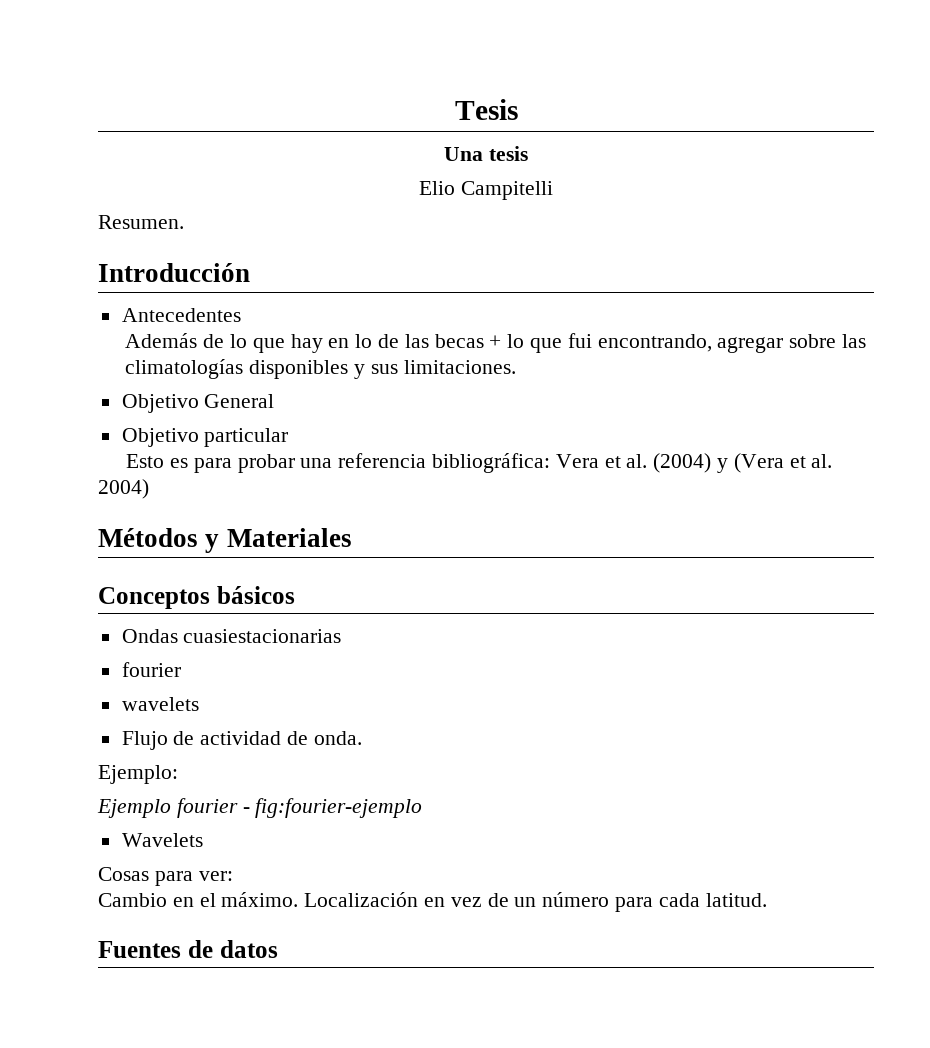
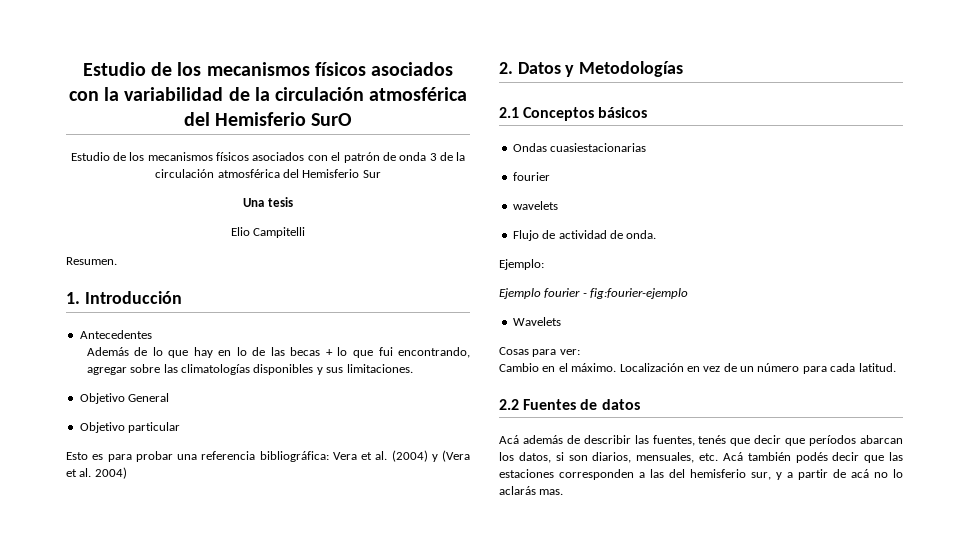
[454,99,518,120] Tesis -> [82,62,454,76] [68,87,468,101] [183,112,353,126] [70,152,466,163] [155,169,381,178] Estudio de los mecanismos físicos asociados con la variabilidad de la circulación atmosférica del Hemisferio SurO // Estudio de los mecanismos físicos asociados con el patrón de onda 3 de la circulación atmosférica del Hemisferio Sur
(184, 222) none -> [66,292,80,304] 1.
[98,528,352,553] Métodos y Materiales // -> [499,61,684,77] [499,107,519,118] 2. Datos y Metodologías // 2.1
(767, 900) none -> [499,399,519,410] 2.2
(278, 949) none -> [499,435,903,446] [499,452,903,463] [499,469,903,480] [499,486,564,495] // Acá además de describir las fuentes, tenés que decir que períodos abarcan los datos, si son diarios, mensuales, etc. Acá también podés decir que las estaciones corresponden a las del hemisferio sur, y a partir de acá no lo aclarás mas.

